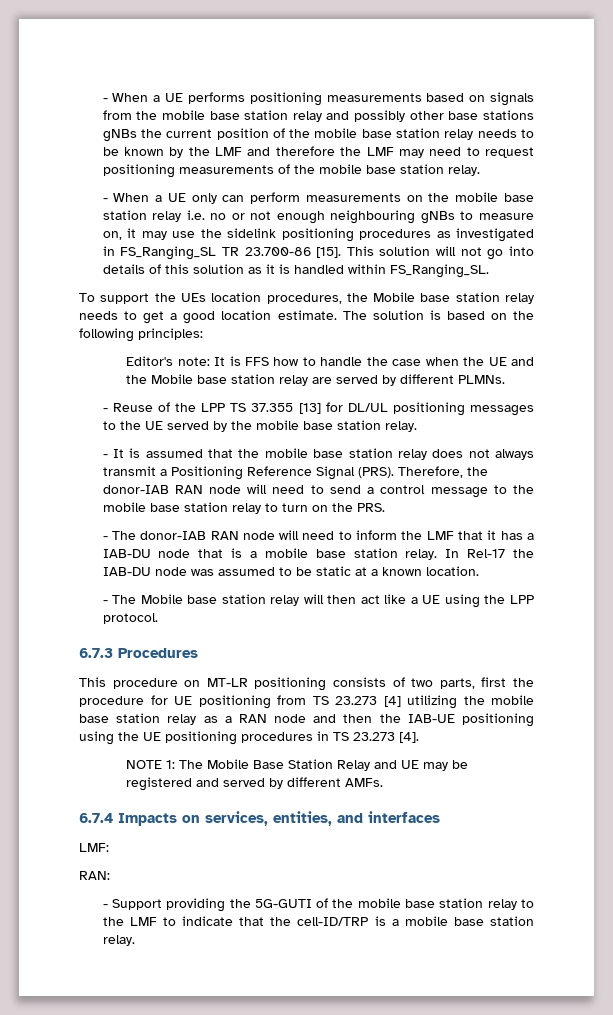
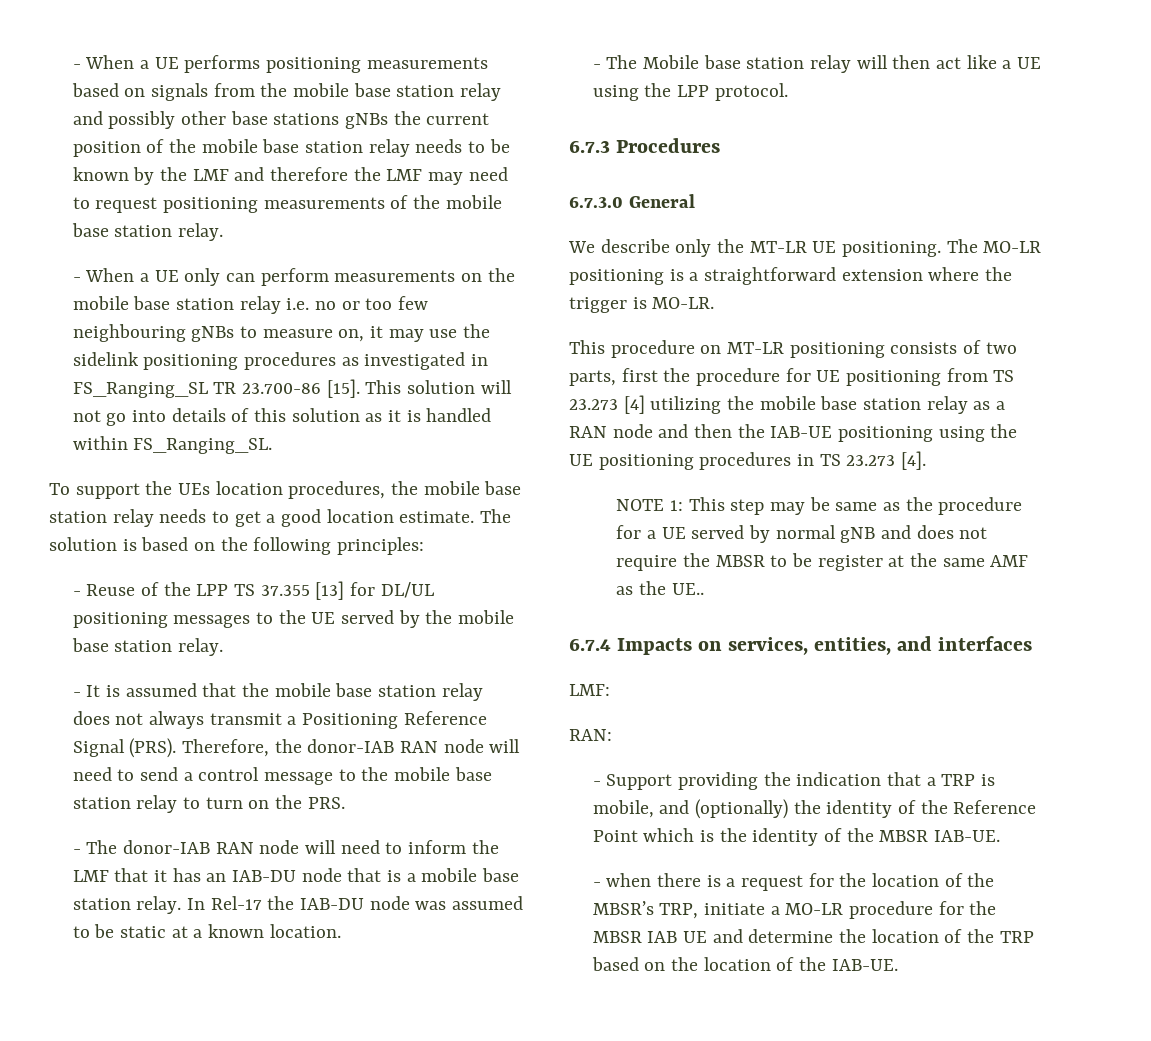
[250,211,325,224] not enough -> [365,296,429,310] too few
[373,292,416,302] Mobile -> [423,481,480,495] mobile
[126,356,534,366] [126,374,506,386] // Editor's note: It is FFS how to handle the case when the UE and the Mobile base station relay are served by different PLMNs. -> (425, 546) none
[527,533,535,540] a -> [206,873,227,882] an
(198, 653) none -> [569,194,695,208] [568,239,1042,257] [569,267,1013,285] [569,297,715,313] // 6.7.3.0 General // We describe only the MT-LR UE positioning. The MO-LR positioning is a straightforward extension where the trigger is MO-LR.
[179,759,469,771] [126,777,384,791] The Mobile Base Station Relay and UE may be registered and served by different AMFs. -> [688,497,1023,515] [616,525,988,543] [616,553,1029,571] [616,581,704,595] This step may be same as the procedure for a UE served by normal gNB and does not require the MBSR to be register at the same AMF as the UE..
[254,898,534,910] [102,916,534,926] [102,935,135,946] 5G-GUTI of the mobile base station relay to the LMF to indicate that the cell-ID/TRP is a mobile base station relay. -> [796,772,996,786] [592,799,1037,819] [592,828,1001,846] [592,873,995,891] [592,901,997,919] [592,929,1034,943] [591,957,898,971] indication that a TRP is mobile, and (optionally) the identity of the Reference Point which is the identity of the MBSR IAB-UE. // - when there is a request for the location of the MBSR’s TRP, initiate a MO-LR procedure for the MBSR IAB UE and determine the location of the TRP based on the location of the IAB-UE.

